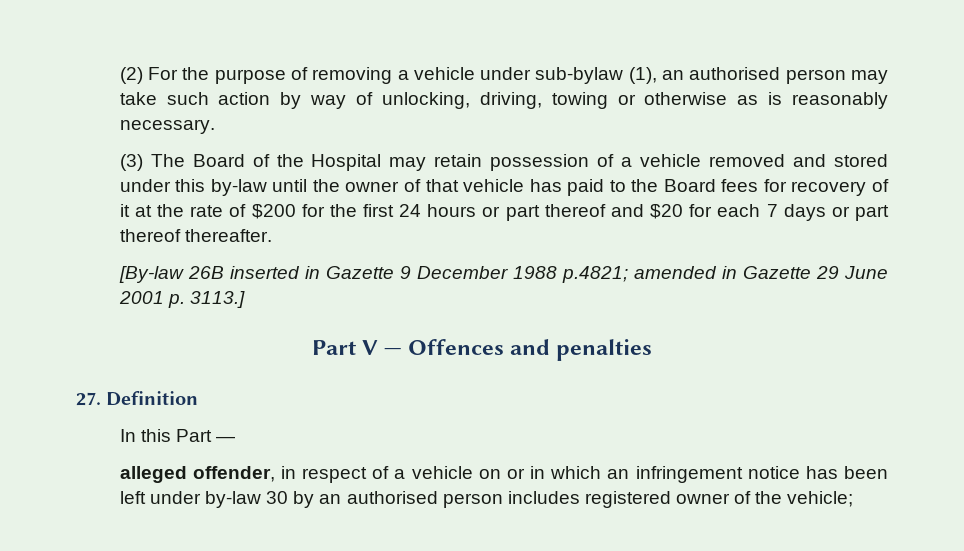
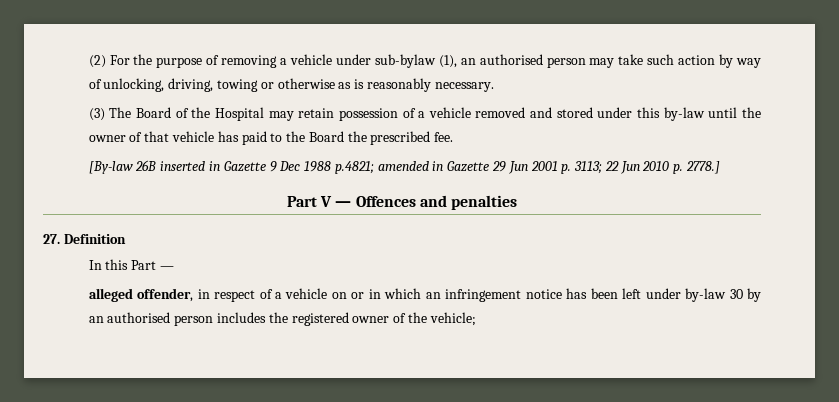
[721,179,889,196] [119,204,889,221] [119,229,272,242] fees for recovery of it at the rate of $200 for the first 24 hours or part thereof and $20 for each 7 days or part thereof thereafter. -> [347,131,454,145] the prescribed fee.
[416,266,508,279] December -> [279,161,301,171] Dec
[844,266,889,279] June -> [508,161,528,174] Jun
[189,291,245,308] 3113.] -> [574,161,721,174] 3113; 22 Jun 2010 p. 2778.]
(580, 497) none -> [268,312,288,323] the

